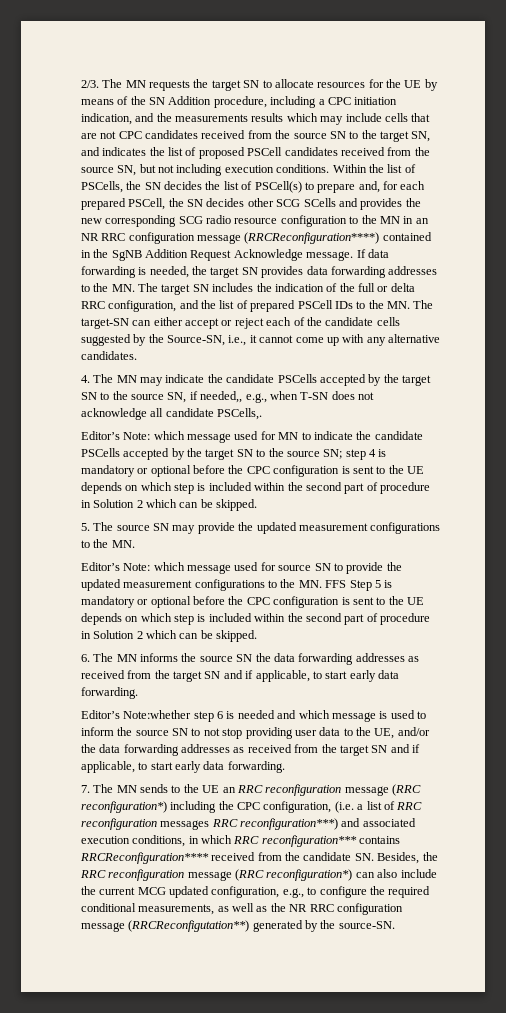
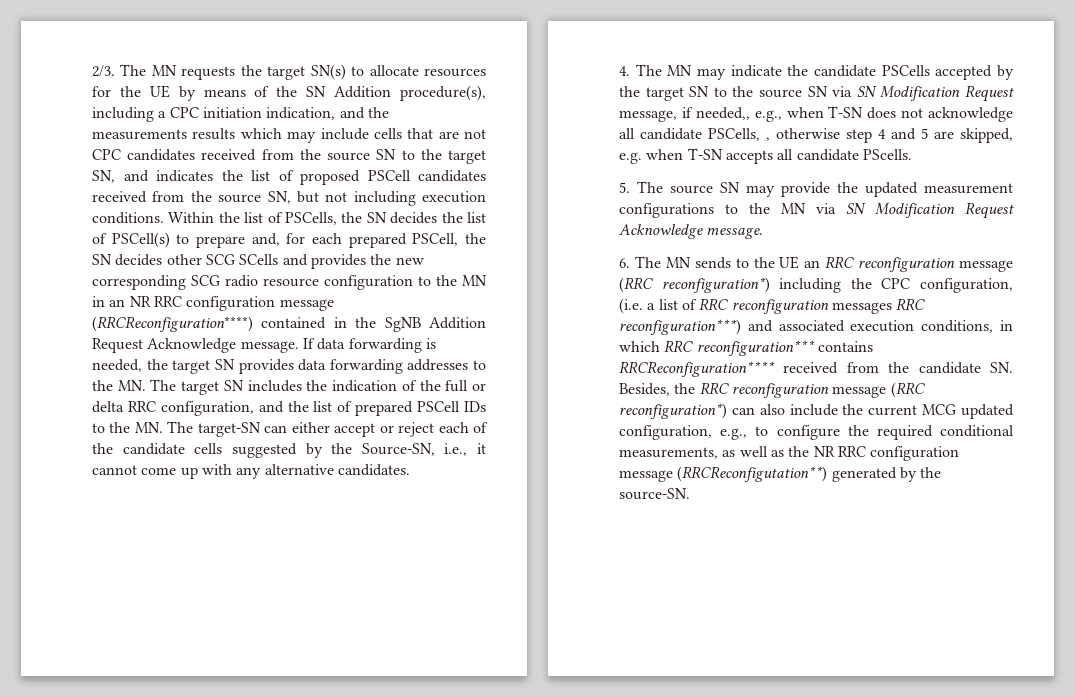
[243,80,260,88] SN -> [310,64,346,80] SN(s)
[213,96,267,108] procedure, -> [400,85,486,101] procedure(s),
[167,392,187,403] SN, -> [807,85,1014,102] [618,110,677,122] SN via SN Modification Request message,
[217,408,263,420] [80,431,423,443] [80,448,387,460] [80,465,425,477] [80,482,431,494] [80,499,258,511] PSCells,. // Editor’s Note: which message used for MN to indicate the candidate PSCells accepted by the target SN to the source SN; step 4 is mandatory or optional before the CPC configuration is sent to the UE depends on which step is included within the second part of procedure in Solution 2 which can be skipped. -> [707,128,1014,143] [618,148,912,164] PSCells, , otherwise step 4 and 5 are skipped, e.g. when T-SN accepts all candidate PScells.
[111,540,135,548] [80,562,402,574] [80,579,393,591] [80,596,425,608] [80,613,431,625] [80,630,258,642] [80,653,420,665] [80,670,400,682] [80,687,138,699] [80,710,427,722] [80,727,430,739] [80,744,421,756] [80,761,285,773] [80,785,90,793] MN. // Editor’s Note: which message used for source SN to provide the updated measurement configurations to the MN. FFS Step 5 is mandatory or optional before the CPC configuration is sent to the UE depends on which step is included within the second part of procedure in Solution 2 which can be skipped. // 6. The MN informs the source SN the data forwarding addresses as received from the target SN and if applicable, to start early data forwarding. // Editor’s Note:whether step 6 is needed and which message is used to inform the source SN to not stop providing user data to the UE, and/or the data forwarding addresses as received from the target SN and if applicable, to start early data forwarding. // 7. -> [780,202,1014,219] [618,224,764,239] [618,258,630,268] MN via SN Modification Request Acknowledge message. // 6.

